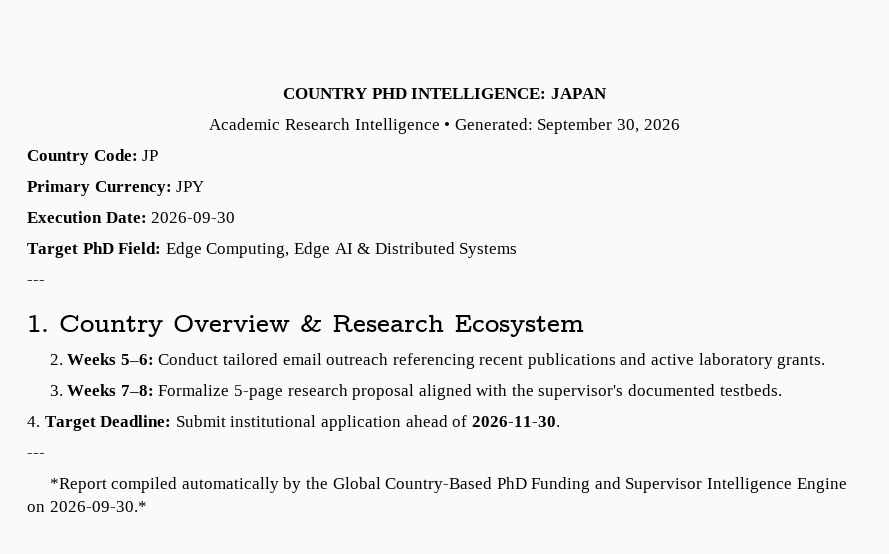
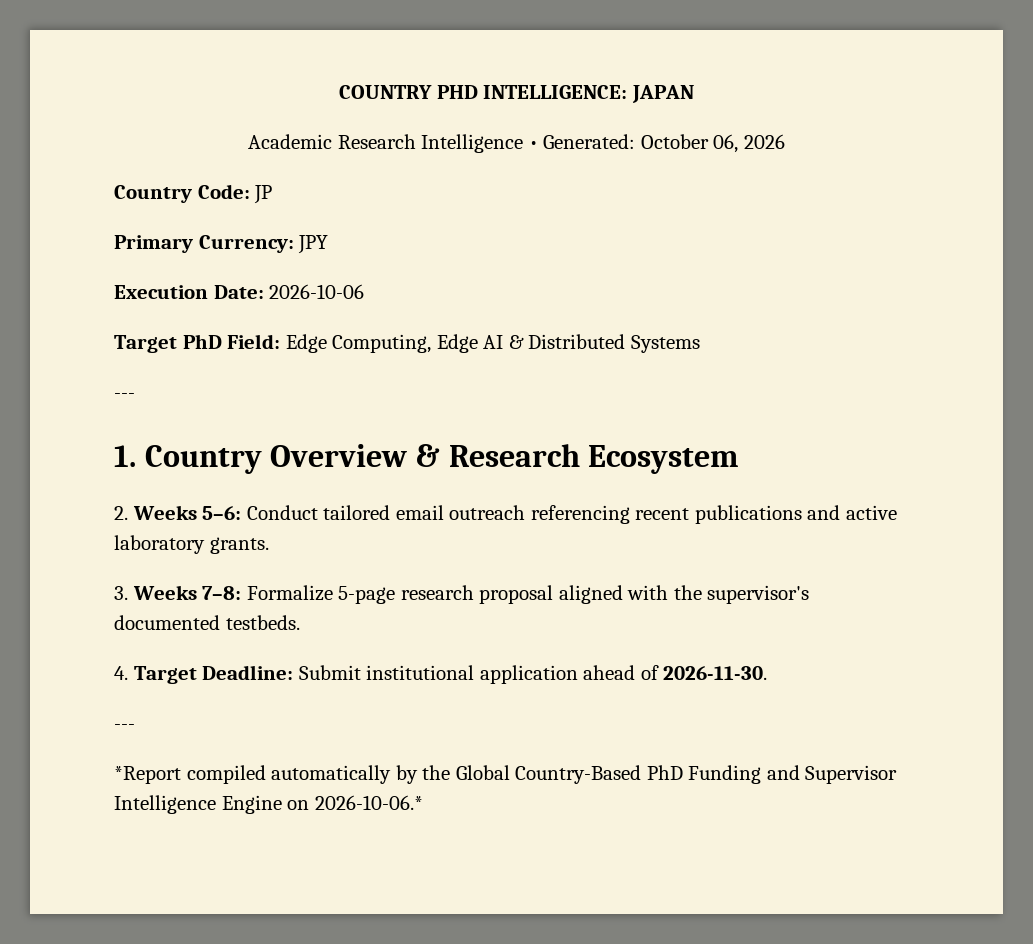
[537,118,639,134] September 30, -> [640,134,739,153] October 06,
[151,212,236,223] 2026-09-30 -> [269,284,365,299] 2026-10-06
[49,501,147,512] 2026-09-30.* -> [314,795,423,810] 2026-10-06.*

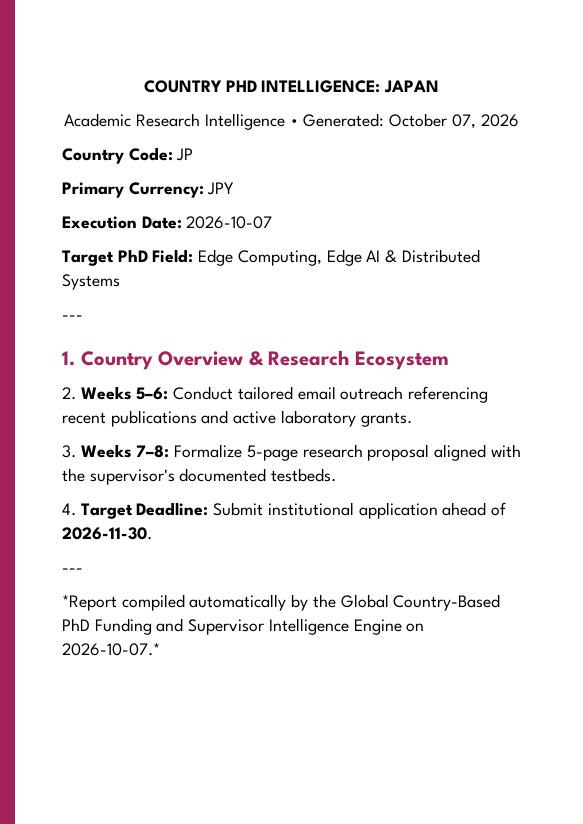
[713,134,739,153] 06, -> [451,114,476,129] 07,
[269,284,365,299] 2026-10-06 -> [186,216,273,229] 2026-10-07
[314,795,423,810] 2026-10-06.* -> [62,643,160,656] 2026-10-07.*

